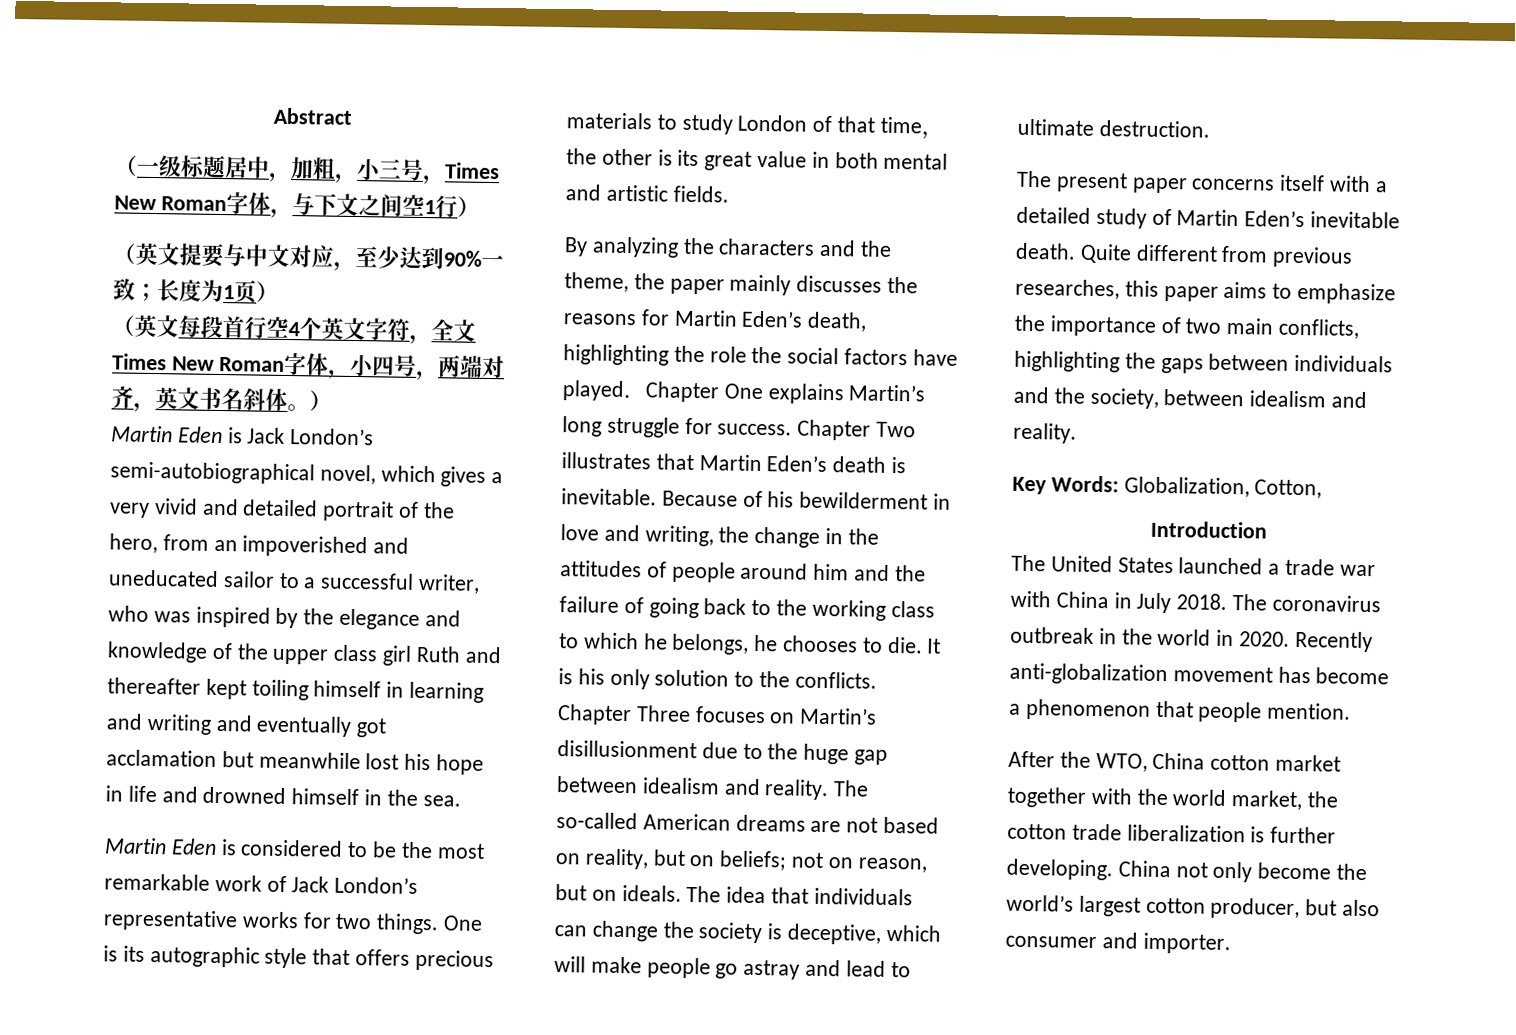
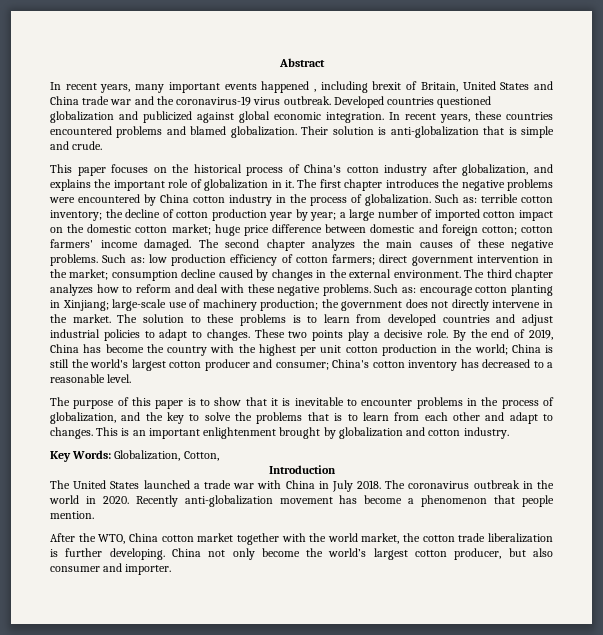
[114,154,500,185] [114,192,480,219] [113,242,504,272] [113,278,279,304] [112,314,476,345] [112,352,505,381] [111,385,332,413] [111,425,375,446] [110,461,504,487] [109,498,455,522] [109,533,410,558] [108,569,481,594] [108,605,461,631] [107,641,502,666] [107,677,485,703] [106,713,387,738] [106,749,485,775] [105,785,461,807] [104,837,485,859] [104,873,419,895] [103,909,484,935] [103,945,494,972] [566,112,944,140] [566,148,949,171] [565,184,729,203] [564,236,893,258] [564,272,919,296] [563,309,868,332] [563,344,958,366] [562,380,926,405] [562,416,917,441] [561,452,907,474] [561,488,952,510] [560,524,879,548] [560,560,926,583] [559,596,935,621] [559,632,942,655] [558,668,877,690] [557,704,878,726] [557,740,889,765] [556,776,870,801] [556,812,940,834] [555,848,927,873] [555,884,913,906] [554,920,941,945] [554,956,911,980] [1017,118,1210,138] [1016,170,1388,194] [1016,206,1401,229] [1015,242,1354,268] [1015,278,1397,305] [1014,314,1360,339] [1014,350,1394,374] [1013,386,1368,409] [1013,422,1077,444] （一级标题居中，加粗，小三号，Times New Roman字体，与下文之间空1行） // （英文提要与中文对应，至少达到90%一致；长度为1页） // （英文每段首行空4个英文字符，全文Times New Roman字体，小四号，两端对齐，英文书名斜体。） // Martin Eden is Jack London’s semi-autobiographical novel, which gives a very vivid and detailed portrait of the hero, from an impoverished and uneducated sailor to a successful writer, who was inspired by the elegance and knowledge of the upper class girl Ruth and thereafter kept toiling himself in learning and writing and eventually got acclamation but meanwhile lost his hope in life and drowned himself in the sea. // Martin Eden is considered to be the most remarkable work of Jack London’s representative works for two things. One is its autographic style that offers precious materials to study London of that time，the other is its great value in both mental and artistic fields. // By analyzing the characters and the theme, the paper mainly discusses the reasons for Martin Eden’s death, highlighting the role the social factors have played．Chapter One explains Martin’s long struggle for success. Chapter Two illustrates that Martin Eden’s death is inevitable. Because of his bewilderment in love and writing, the change in the attitudes of people around him and the failure of going back to the working class to which he belongs, he chooses to die. It is his only solution to the conflicts. Chapter Three focuses on Martin’s disillusionment due to the huge gap between idealism and reality. The so-called American dreams are not based on reality, but on beliefs; not on reason, but on ideals. The idea that individuals can change the society is deceptive, which will make people go astray and lead to ultimate destruction. // The present paper concerns itself with a detailed study of Martin Eden’s inevitable death. Quite different from previous researches, this paper aims to emphasize the importance of two main conflicts, highlighting the gaps between individuals and the society, between idealism and reality. -> [50,81,553,93] [50,96,492,108] [50,111,553,123] [50,126,554,138] [50,141,103,150] [50,164,553,176] [50,179,553,191] [49,194,553,206] [50,209,554,221] [50,224,553,236] [50,239,554,251] [50,254,553,266] [50,269,553,281] [50,284,554,296] [50,299,554,311] [50,314,554,326] [50,329,553,341] [50,344,553,356] [50,359,553,371] [50,374,132,383] [50,397,554,409] [50,412,554,424] [50,427,509,439] In recent years, many important events happened , including brexit of Britain, United States and China trade war and the coronavirus-19 virus outbreak. Developed countries questioned globalization and publicized against global economic integration. In recent years, these countries encountered problems and blamed globalization. Their solution is anti-globalization that is simple and crude. // This paper focuses on the historical process of China's cotton industry after globalization, and explains the important role of globalization in it. The first chapter introduces the negative problems were encountered by China cotton industry in the process of globalization. Such as: terrible cotton inventory; the decline of cotton production year by year; a large number of imported cotton impact on the domestic cotton market; huge price difference between domestic and foreign cotton; cotton farmers' income damaged. The second chapter analyzes the main causes of these negative problems. Such as: low production efficiency of cotton farmers; direct government intervention in the market; consumption decline caused by changes in the external environment. The third chapter analyzes how to reform and deal with these negative problems. Such as: encourage cotton planting in Xinjiang; large-scale use of machinery production; the government does not directly intervene in the market. The solution to these problems is to learn from developed countries and adjust industrial policies to adapt to changes. These two points play a decisive role. By the end of 2019, China has become the country with the highest per unit cotton production in the world; China is still the world's largest cotton producer and consumer; China's cotton inventory has decreased to a reasonable level. // The purpose of this paper is to show that it is inevitable to encounter problems in the process of globalization, and the key to solve the problems that is to learn from each other and adapt to changes. This is an important enlightenment brought by globalization and cotton industry.

